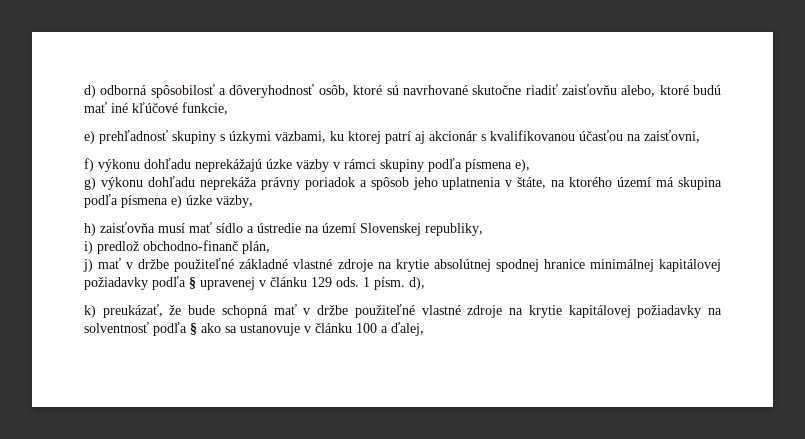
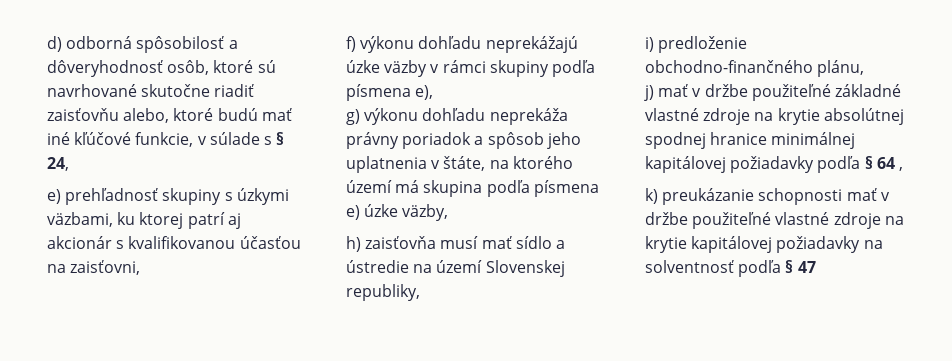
(228, 108) none -> [197,132,285,145] [47,157,69,171] v súlade s § 24,
[97,240,270,254] predlož obchodno-finanč plán, -> [658,36,748,53] [645,60,865,77] predloženie obchodno-finančného plánu,
[200,277,425,290] [84,304,268,318] upravenej v článku 129 ods. 1 písm. d), // k) preukázať, že bude schopná -> [876,157,903,171] [645,188,843,205] 64 , // k) preukázanie schopnosti
[201,322,424,336] ako sa ustanovuje v článku 100 a ďalej, -> [797,261,816,273] 47

